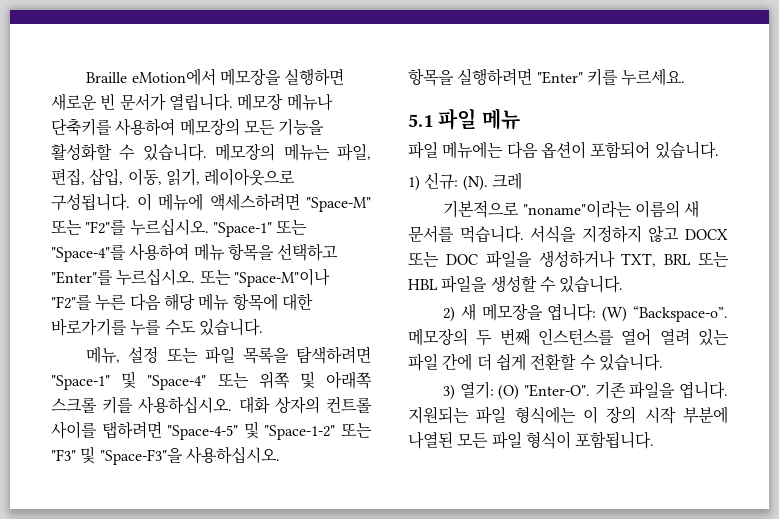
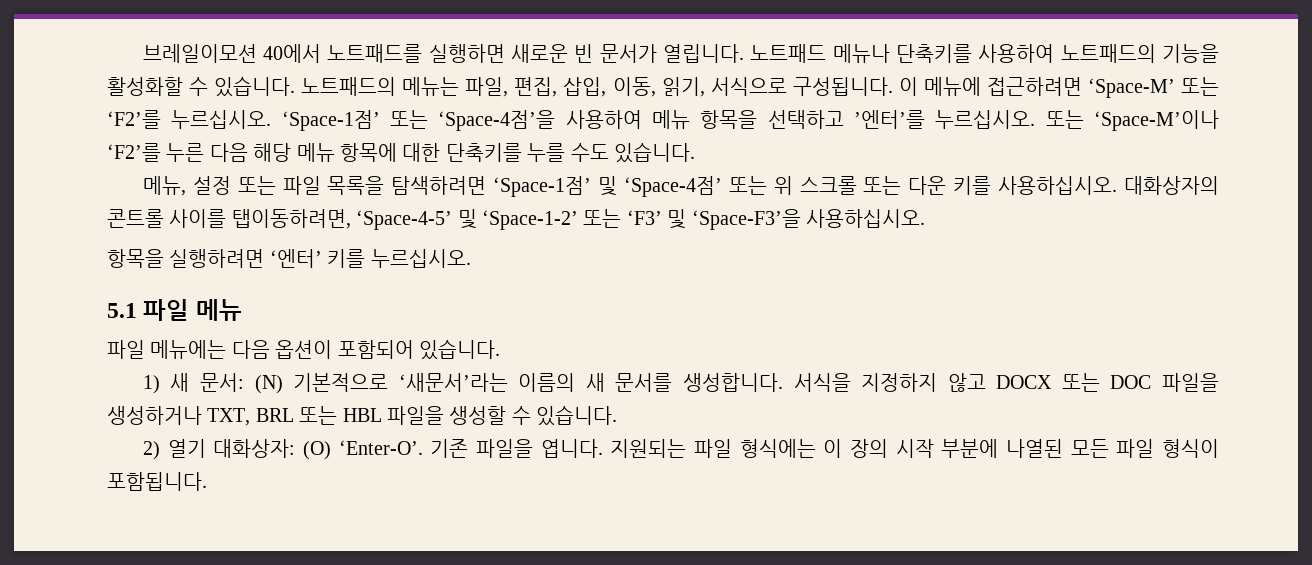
[86,68,281,86] Braille eMotion에서 메모장을 -> [142,44,423,63] 브레일이모션 40에서 노트패드를
[237,93,284,111] 메모장 -> [750,44,827,63] 노트패드
[179,118,275,136] 메모장의 모든 -> [1060,44,1156,63] 노트패드의
[215,143,276,161] 메모장의 -> [301,77,397,96] 노트패드의
[204,168,296,186] 레이아웃으로 -> [710,77,787,96] 서식으로
[209,193,371,212] [51,218,308,237] [51,245,126,262] 액세스하려면 "Space-M" 또는 "F2"를 누르십시오. "Space-1" 또는 "Space-4"를 -> [986,77,1219,98] [107,110,556,131] 접근하려면 ‘Space-M’ 또는 ‘F2’를 누르십시오. ‘Space-1점’ 또는 ‘Space-4점’을
[51,270,113,285] "Enter"를 -> [854,110,926,129] ’엔터’를
[233,268,330,287] [51,295,92,310] "Space-M"이나 "F2"를 -> [1094,110,1220,131] [107,143,161,162] ‘Space-M’이나 ‘F2’를
[51,318,127,336] 바로가기를 -> [445,143,522,162] 단축키를
[51,371,372,390] [51,396,372,414] [51,421,372,440] [51,446,183,465] "Space-1" 및 "Space-4" 또는 위쪽 및 아래쪽 스크롤 키를 사용하십시오. 대화 상자의 컨트롤 사이를 탭하려면 "Space-4-5" 및 "Space-1-2" 또는 "F3" 및 "Space-F3"을 -> [493,176,1220,197] [107,209,801,230] ‘Space-1점’ 및 ‘Space-4점’ 또는 위 스크롤 또는 다운 키를 사용하십시오. 대화상자의 콘트롤 사이를 탭이동하려면, ‘Space-4-5’ 및 ‘Space-1-2’ 또는 ‘F3’ 및 ‘Space-F3’을
[536,68,686,86] "Enter" 키를 누르세요. -> [269,249,471,268] ‘엔터’ 키를 누르십시오.
[424,172,522,191] [443,200,632,218] 신규: (N). 크레 // 기본적으로 "noname"이라는 -> [170,373,508,394] 새 문서: (N) 기본적으로 ‘새문서’라는
[459,225,524,243] 먹습니다. -> [682,373,783,392] 생성합니다.
[460,303,728,322] [408,328,729,346] [408,353,663,371] [443,381,591,400] 새 메모장을 엽니다: (W) “Backspace-o”. 메모장의 두 번째 인스턴스를 열어 열려 있는 파일 간에 더 쉽게 전환할 수 있습니다. // 3) 열기: (O) "Enter-O". -> [167,439,423,460] 열기 대화상자: (O) ‘Enter-O’.

